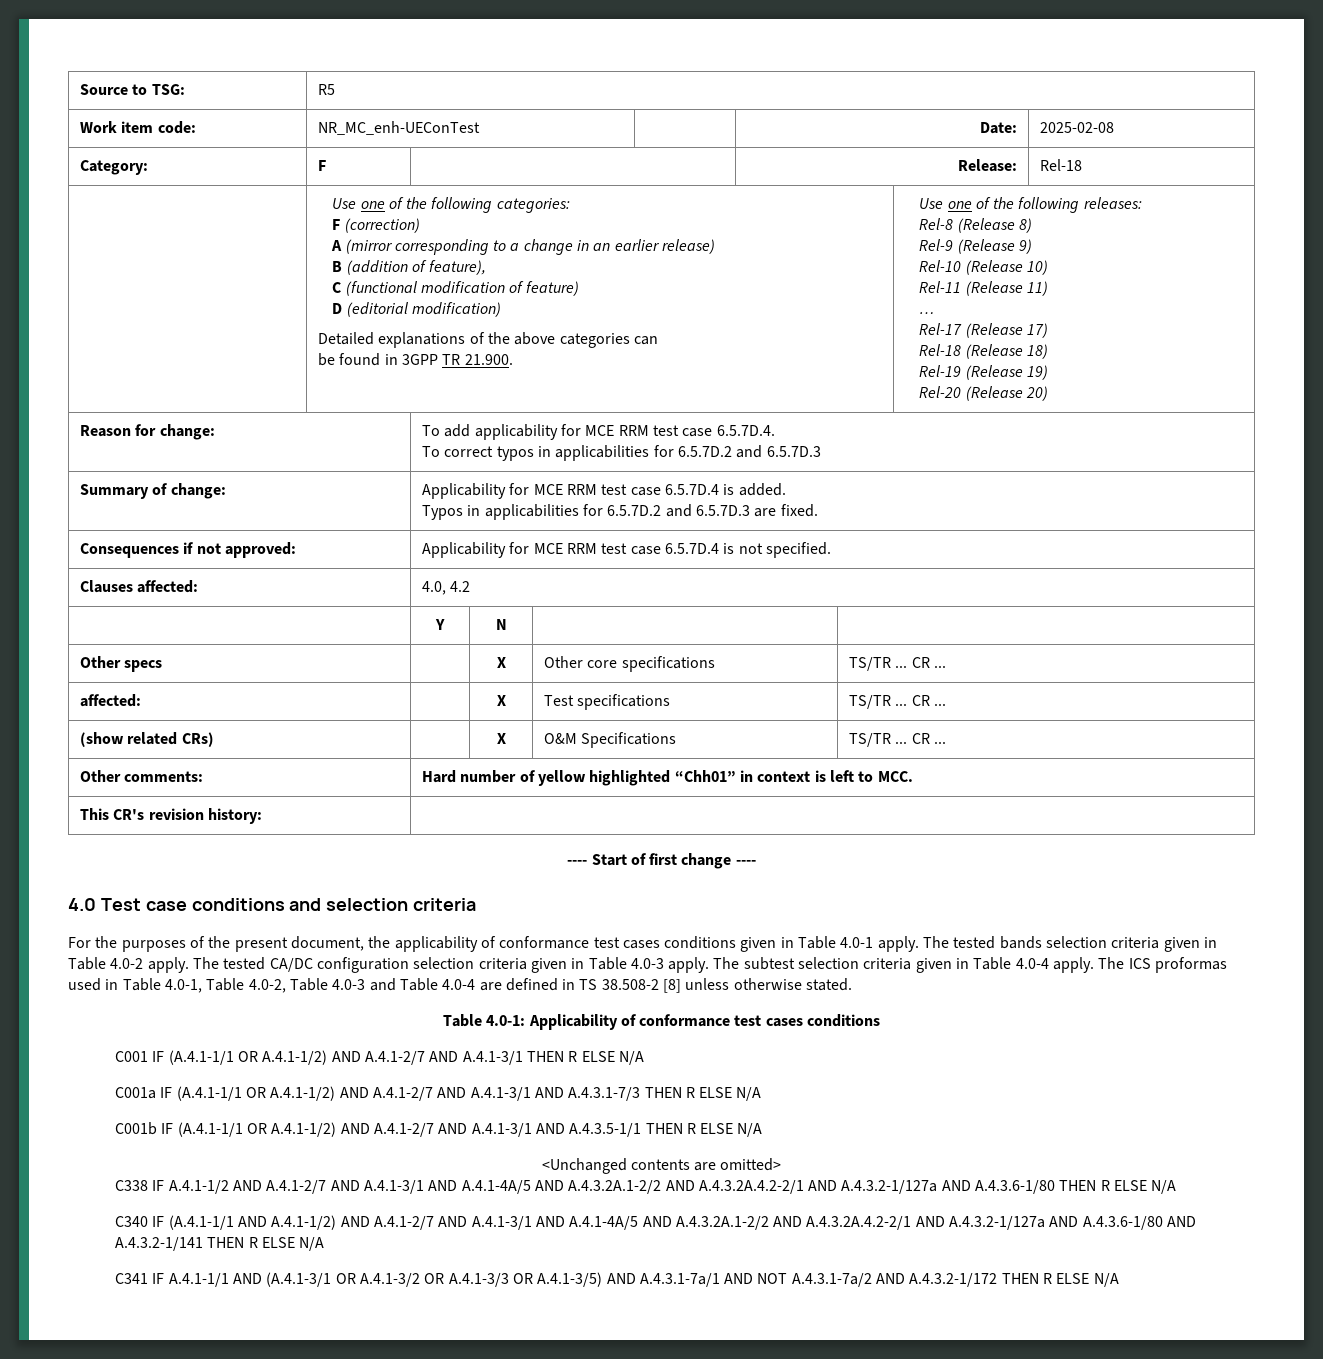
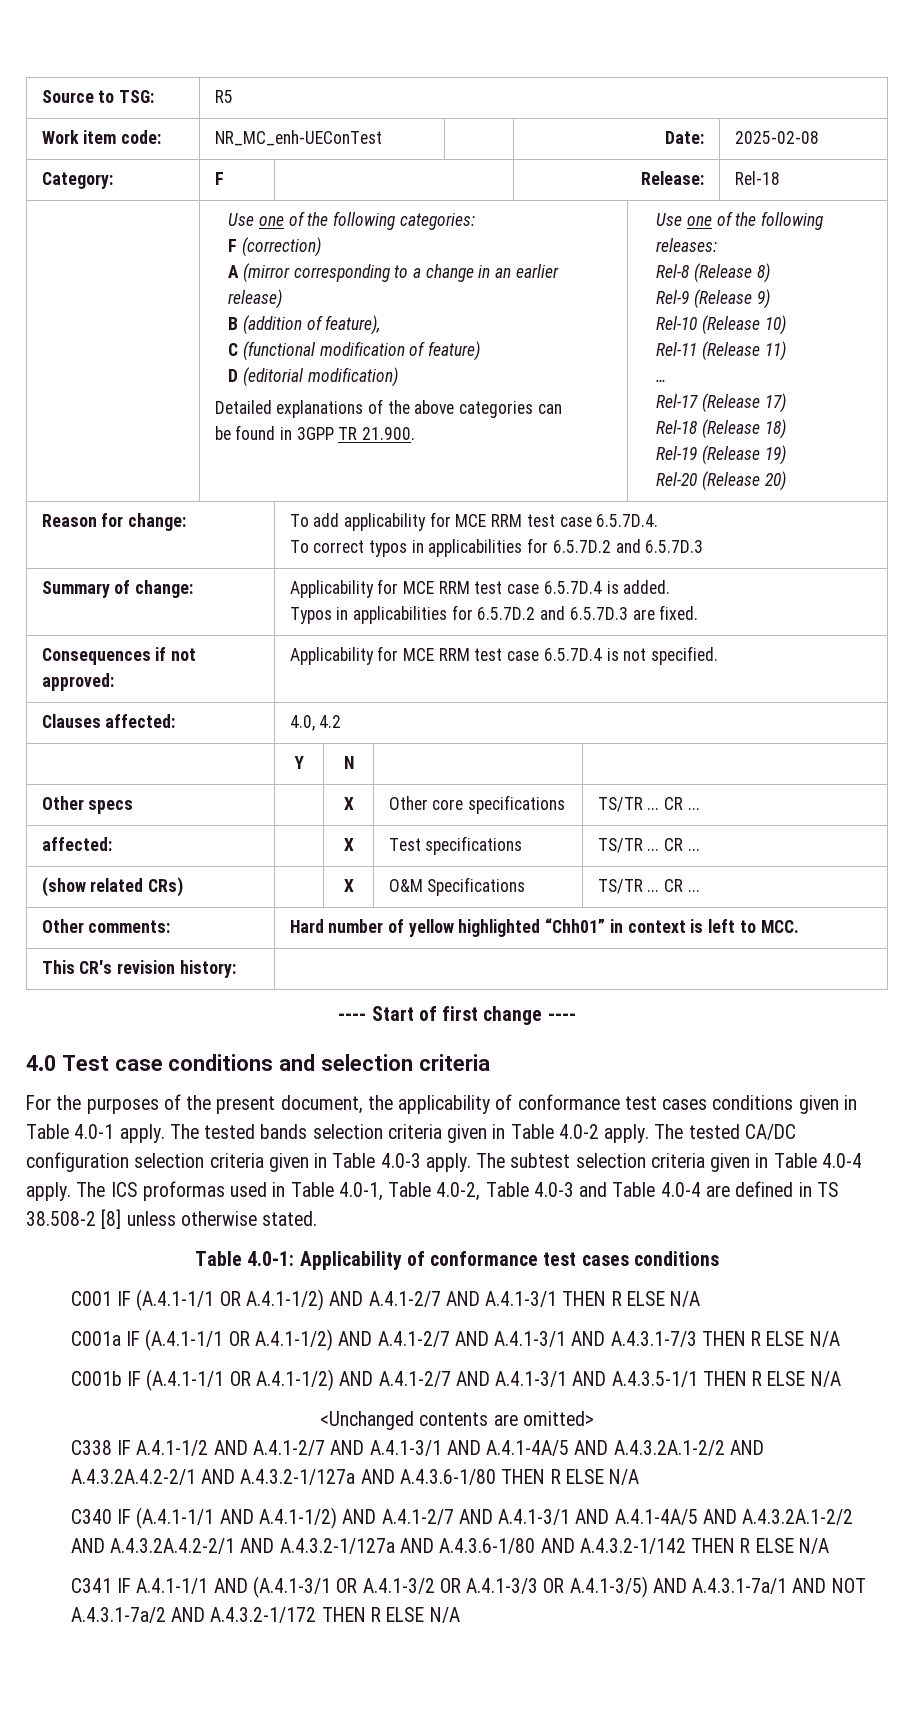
[114,1237,203,1251] A.4.3.2-1/141 -> [579,1538,686,1554] A.4.3.2-1/142

